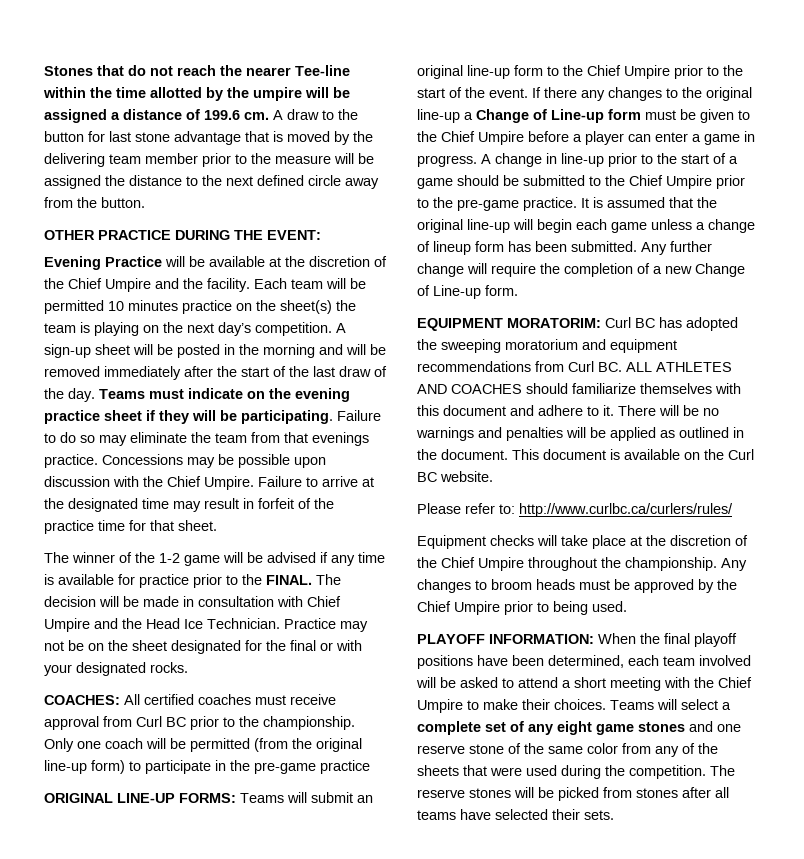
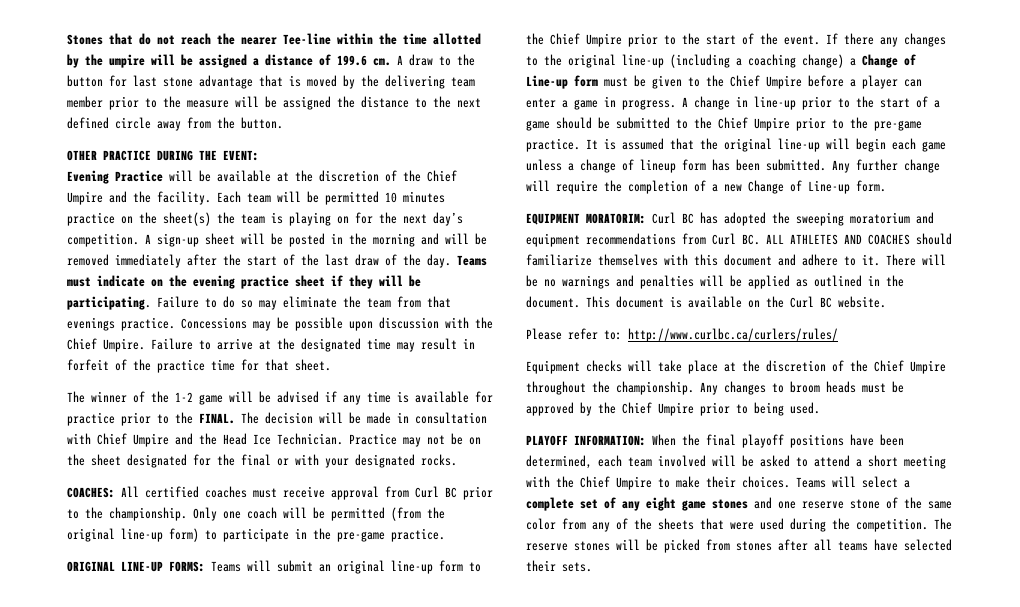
(159, 329) none -> [355,212,373,224] for
[320,760,370,774] practice -> [391,528,445,542] practice.
(460, 116) none -> [670,54,844,68] (including a coaching change)

